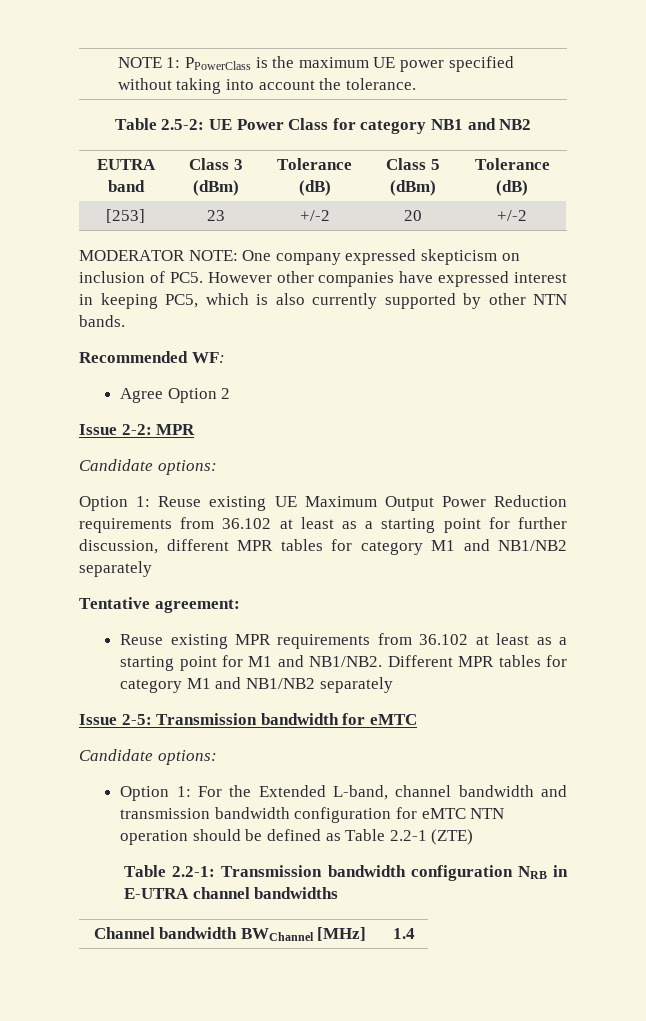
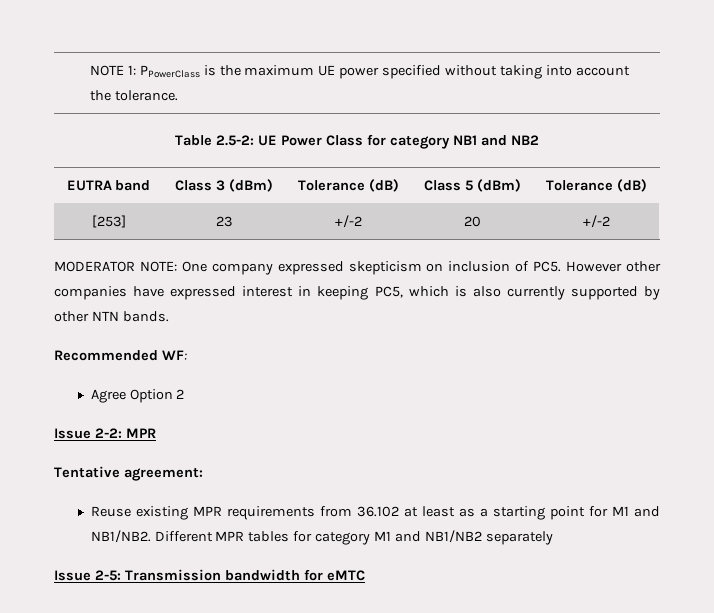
[79,459,217,475] [79,495,567,511] [79,517,567,533] [79,539,567,555] [79,561,152,577] // Candidate options: // Option 1: Reuse existing UE Maximum Output Power Reduction requirements from 36.102 at least as a starting point for further discussion, different MPR tables for category M1 and NB1/NB2 separately -> (156, 433) none
[79,749,217,765] [120,785,567,801] [120,807,505,823] [120,829,474,845] [124,865,568,881] [124,887,339,899] [93,927,367,941] [393,928,415,939] // Candidate options: // Option 1: For the Extended L-band, channel bandwidth and transmission bandwidth configuration for eMTC NTN operation should be defined as Table 2.2-1 (ZTE) // Table 2.2-1: Transmission bandwidth configuration NRB in E-UTRA channel bandwidths // Channel bandwidth BWChannel [MHz] | 1.4 -> (365, 575) none

